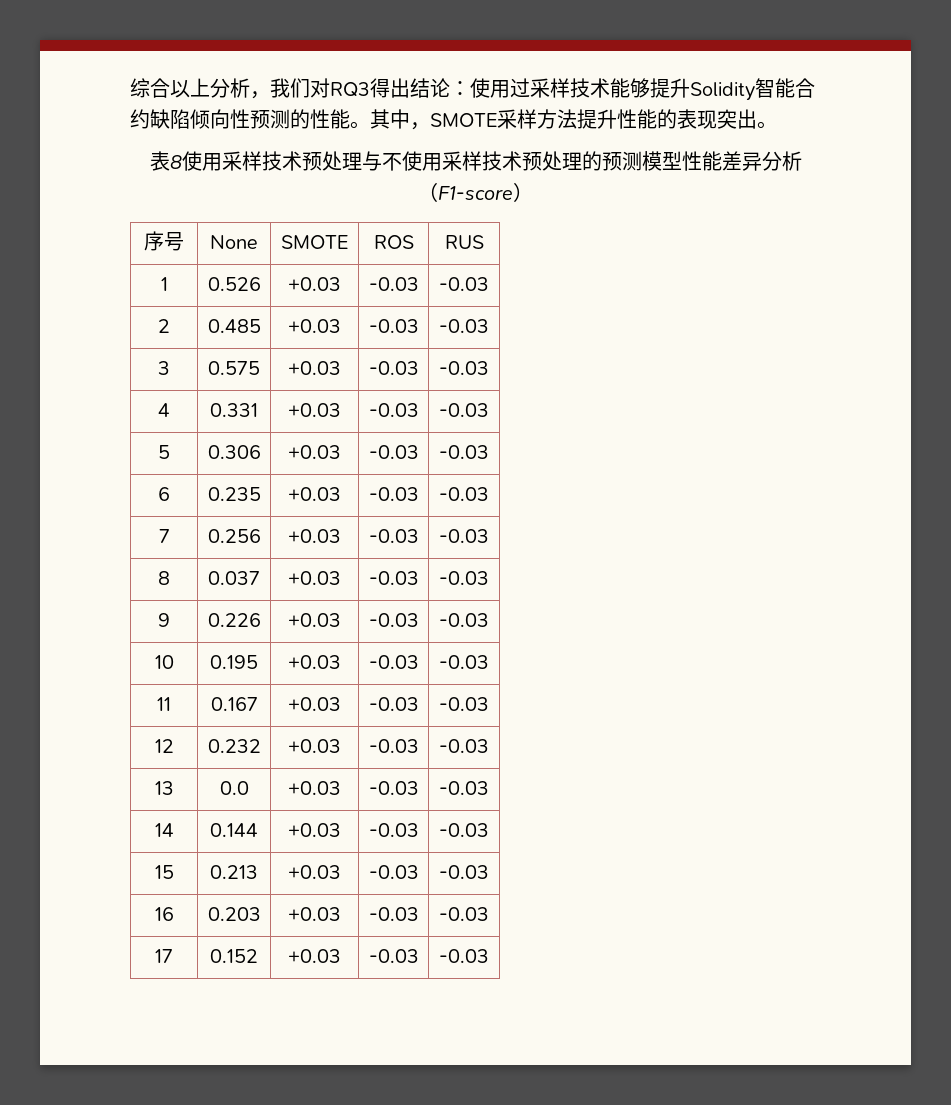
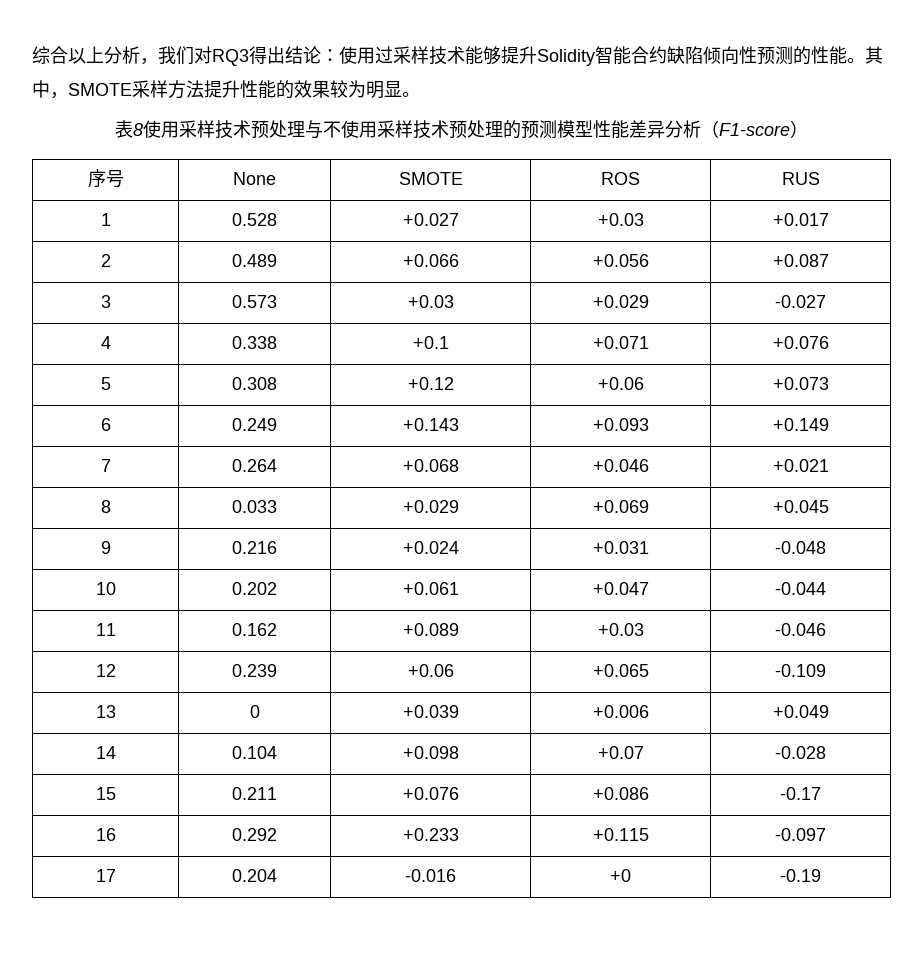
[677,109,757,129] 表现突出 -> [294,80,402,99] 效果较为明显
[207,277,261,291] [288,277,341,291] [368,277,419,291] [439,277,489,291] 0.526 | +0.03 | -0.03 | -0.03 -> [232,213,277,226] [402,213,459,226] [597,213,644,226] [772,213,829,226] 0.528 | +0.027 | +0.03 | +0.017
[207,319,261,333] [288,319,341,333] [368,319,419,333] [439,319,489,333] [158,361,170,375] [208,361,260,375] [288,361,341,375] [368,361,419,375] [439,361,489,375] [158,403,170,417] [210,403,258,417] [288,403,341,417] [368,403,419,417] [439,403,489,417] [158,445,170,459] [207,445,261,459] [288,445,341,459] [368,445,419,459] [439,445,489,459] [158,487,170,501] [207,487,261,501] [288,487,341,501] [368,487,419,501] [439,487,489,501] [158,529,170,543] [207,529,261,543] [288,529,341,543] [368,529,419,543] [439,529,489,543] [158,571,170,585] [208,571,260,585] [288,571,341,585] [368,571,419,585] [439,571,489,585] [158,613,170,627] [207,613,261,627] [288,613,341,627] [368,613,419,627] [439,613,489,627] [154,655,174,669] [210,655,258,669] [288,655,341,669] [368,655,419,669] [439,655,489,669] [157,697,171,711] [210,697,258,711] [288,697,341,711] [368,697,419,711] [439,697,489,711] [154,739,174,753] [207,739,261,753] [288,739,341,753] [368,739,419,753] [439,739,489,753] [154,781,174,795] [219,781,249,795] [288,781,341,795] [368,781,419,795] [439,781,489,795] [154,823,174,837] [210,823,258,837] [288,823,341,837] [368,823,419,837] [439,823,489,837] [154,865,174,879] [210,865,258,879] [288,865,341,879] [368,865,419,879] [439,865,489,879] [154,907,174,921] [207,907,261,921] [288,907,341,921] [368,907,419,921] [439,907,489,921] [155,949,173,963] [210,949,258,963] [288,949,341,963] [368,949,419,963] [439,949,489,963] 0.485 | +0.03 | -0.03 | -0.03 // 3 | 0.575 | +0.03 | -0.03 | -0.03 // 4 | 0.331 | +0.03 | -0.03 | -0.03 // 5 | 0.306 | +0.03 | -0.03 | -0.03 // 6 | 0.235 | +0.03 | -0.03 | -0.03 // 7 | 0.256 | +0.03 | -0.03 | -0.03 // 8 | 0.037 | +0.03 | -0.03 | -0.03 // 9 | 0.226 | +0.03 | -0.03 | -0.03 // 10 | 0.195 | +0.03 | -0.03 | -0.03 // 11 | 0.167 | +0.03 | -0.03 | -0.03 // 12 | 0.232 | +0.03 | -0.03 | -0.03 // 13 | 0.0 | +0.03 | -0.03 | -0.03 // 14 | 0.144 | +0.03 | -0.03 | -0.03 // 15 | 0.213 | +0.03 | -0.03 | -0.03 // 16 | 0.203 | +0.03 | -0.03 | -0.03 // 17 | 0.152 | +0.03 | -0.03 | -0.03 -> [232,254,277,267] [402,254,459,267] [592,254,649,267] [772,254,829,267] [100,295,111,308] [232,295,277,308] [407,295,454,308] [592,295,649,308] [775,295,827,308] [100,336,111,349] [232,336,277,349] [412,336,449,349] [592,336,649,349] [772,336,829,349] [100,377,111,390] [232,377,277,390] [407,377,454,390] [597,377,644,390] [772,377,829,390] [100,418,111,431] [232,418,277,431] [402,418,459,431] [592,418,649,431] [772,418,829,431] [100,459,111,472] [232,459,277,472] [402,459,459,472] [592,459,649,472] [772,459,829,472] [100,500,111,513] [232,500,277,513] [402,500,459,513] [592,500,649,513] [772,500,829,513] [100,541,111,554] [232,541,277,554] [402,541,459,554] [592,541,649,554] [775,541,827,554] [95,582,116,595] [232,582,277,595] [402,582,459,595] [592,582,649,595] [775,582,827,595] [95,623,116,636] [232,623,277,636] [402,623,459,636] [597,623,644,636] [775,623,827,636] [95,664,116,677] [232,664,277,677] [407,664,454,677] [592,664,649,677] [775,664,827,677] [95,705,116,718] [249,705,260,718] [402,705,459,718] [592,705,649,718] [772,705,829,718] [95,746,116,759] [232,746,277,759] [402,746,459,759] [597,746,644,759] [775,746,827,759] [95,787,116,800] [232,787,277,800] [402,787,459,800] [592,787,649,800] [780,787,822,800] [95,828,116,841] [232,828,277,841] [402,828,459,841] [592,828,649,841] [775,828,827,841] [95,869,116,882] [232,869,277,882] [405,869,456,882] [610,869,632,882] [780,869,822,882] 0.489 | +0.066 | +0.056 | +0.087 // 3 | 0.573 | +0.03 | +0.029 | -0.027 // 4 | 0.338 | +0.1 | +0.071 | +0.076 // 5 | 0.308 | +0.12 | +0.06 | +0.073 // 6 | 0.249 | +0.143 | +0.093 | +0.149 // 7 | 0.264 | +0.068 | +0.046 | +0.021 // 8 | 0.033 | +0.029 | +0.069 | +0.045 // 9 | 0.216 | +0.024 | +0.031 | -0.048 // 10 | 0.202 | +0.061 | +0.047 | -0.044 // 11 | 0.162 | +0.089 | +0.03 | -0.046 // 12 | 0.239 | +0.06 | +0.065 | -0.109 // 13 | 0 | +0.039 | +0.006 | +0.049 // 14 | 0.104 | +0.098 | +0.07 | -0.028 // 15 | 0.211 | +0.076 | +0.086 | -0.17 // 16 | 0.292 | +0.233 | +0.115 | -0.097 // 17 | 0.204 | -0.016 | +0 | -0.19

